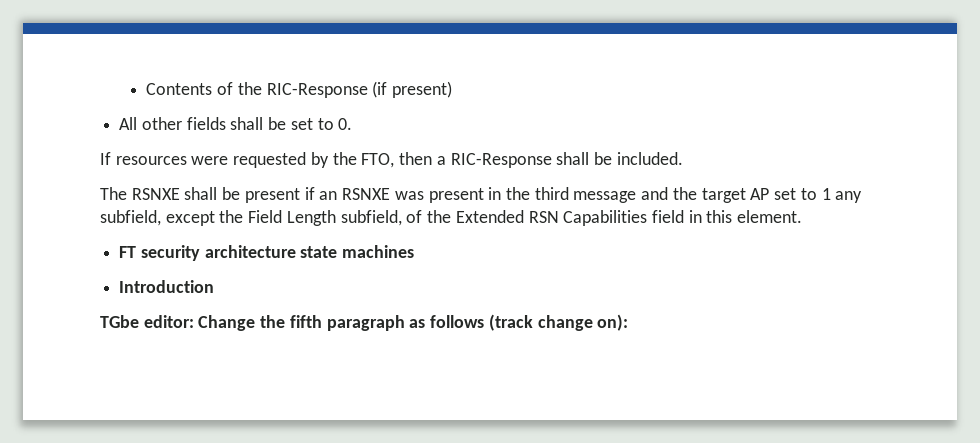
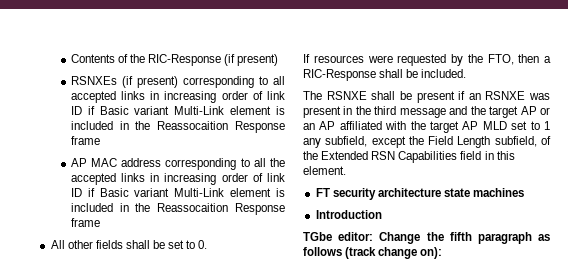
(453, 89) none -> [70,76,285,88] [70,91,286,103] [70,106,285,115] [70,121,285,133] [70,136,100,145] [70,158,285,170] [70,173,286,185] [70,188,285,197] [70,203,285,215] [70,218,100,227] // RSNXEs (if present) corresponding to all accepted links in increasing order of link ID if Basic variant Multi-Link element is included in the Reassocaition Response frame // AP MAC address corresponding to all the accepted links in increasing order of link ID if Basic variant Multi-Link element is included in the Reassocaition Response frame
(770, 194) none -> [540,107,550,115] [303,121,507,133] or an AP affiliated with the target AP MLD

